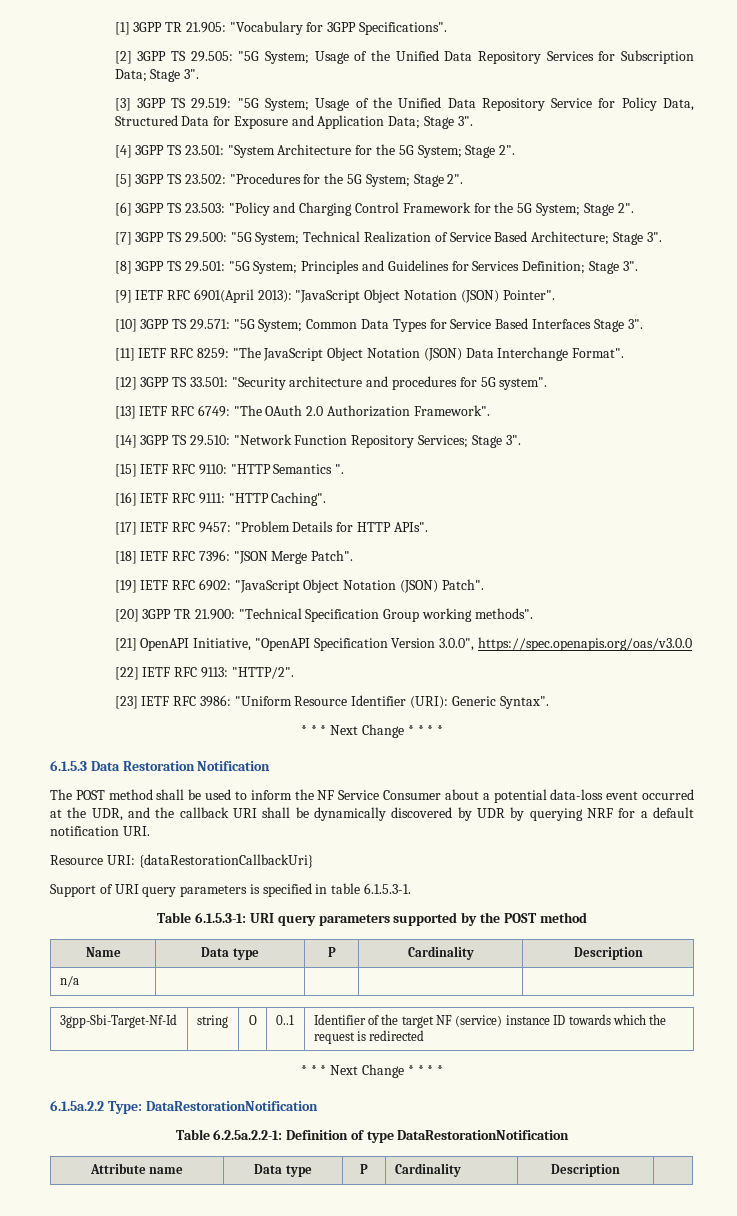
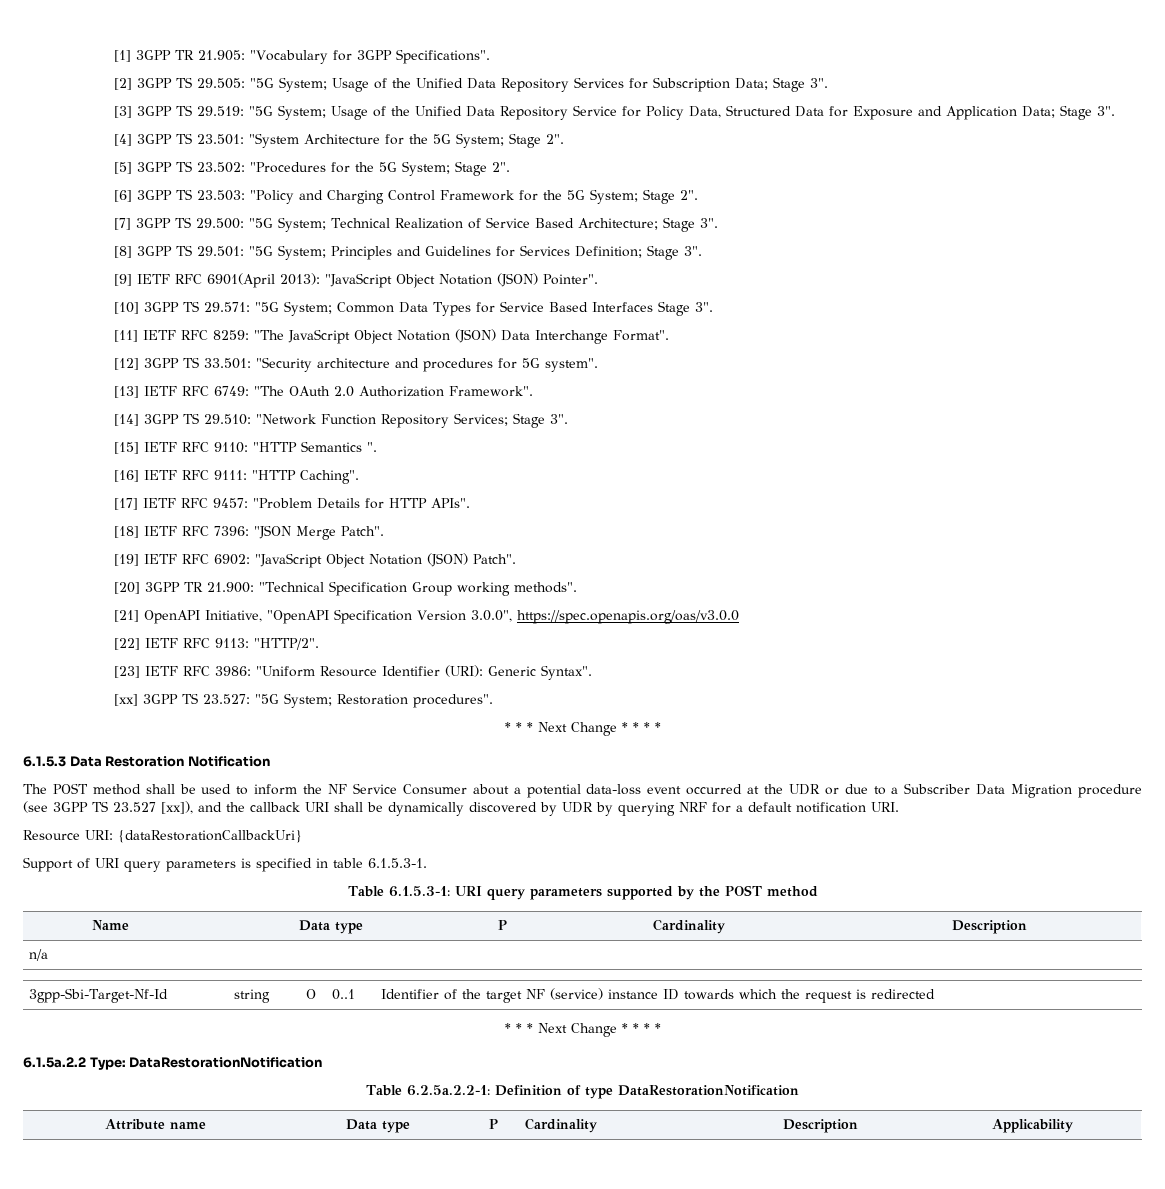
(549, 702) none -> [113,693,493,708] // [xx] 3GPP TS 23.527: "5G System; Restoration procedures".
[91,808,123,821] UDR, -> [788,783,1142,798] [23,801,193,814] UDR or due to a Subscriber Data Migration procedure (see 3GPP TS 23.527 [xx]),
(620, 1170) none -> [991,1119,1073,1133] Applicability

